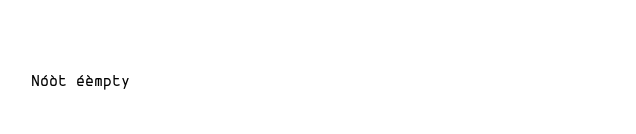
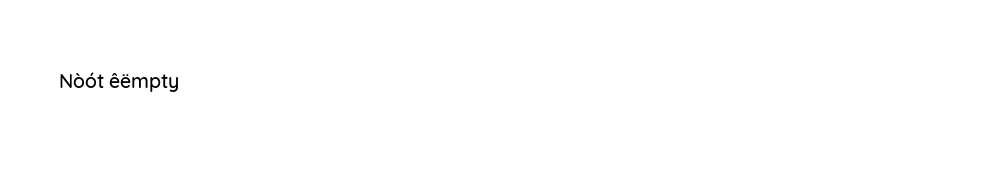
[31,75,130,90] Nóòt éèmpty -> [59,72,180,92] Nòót êëmpty

